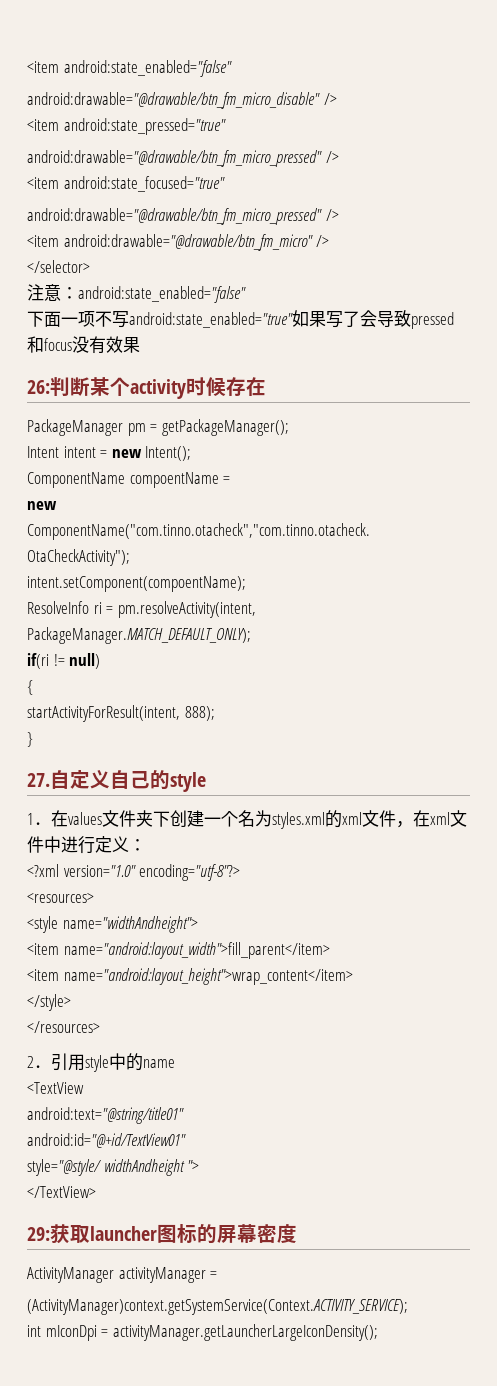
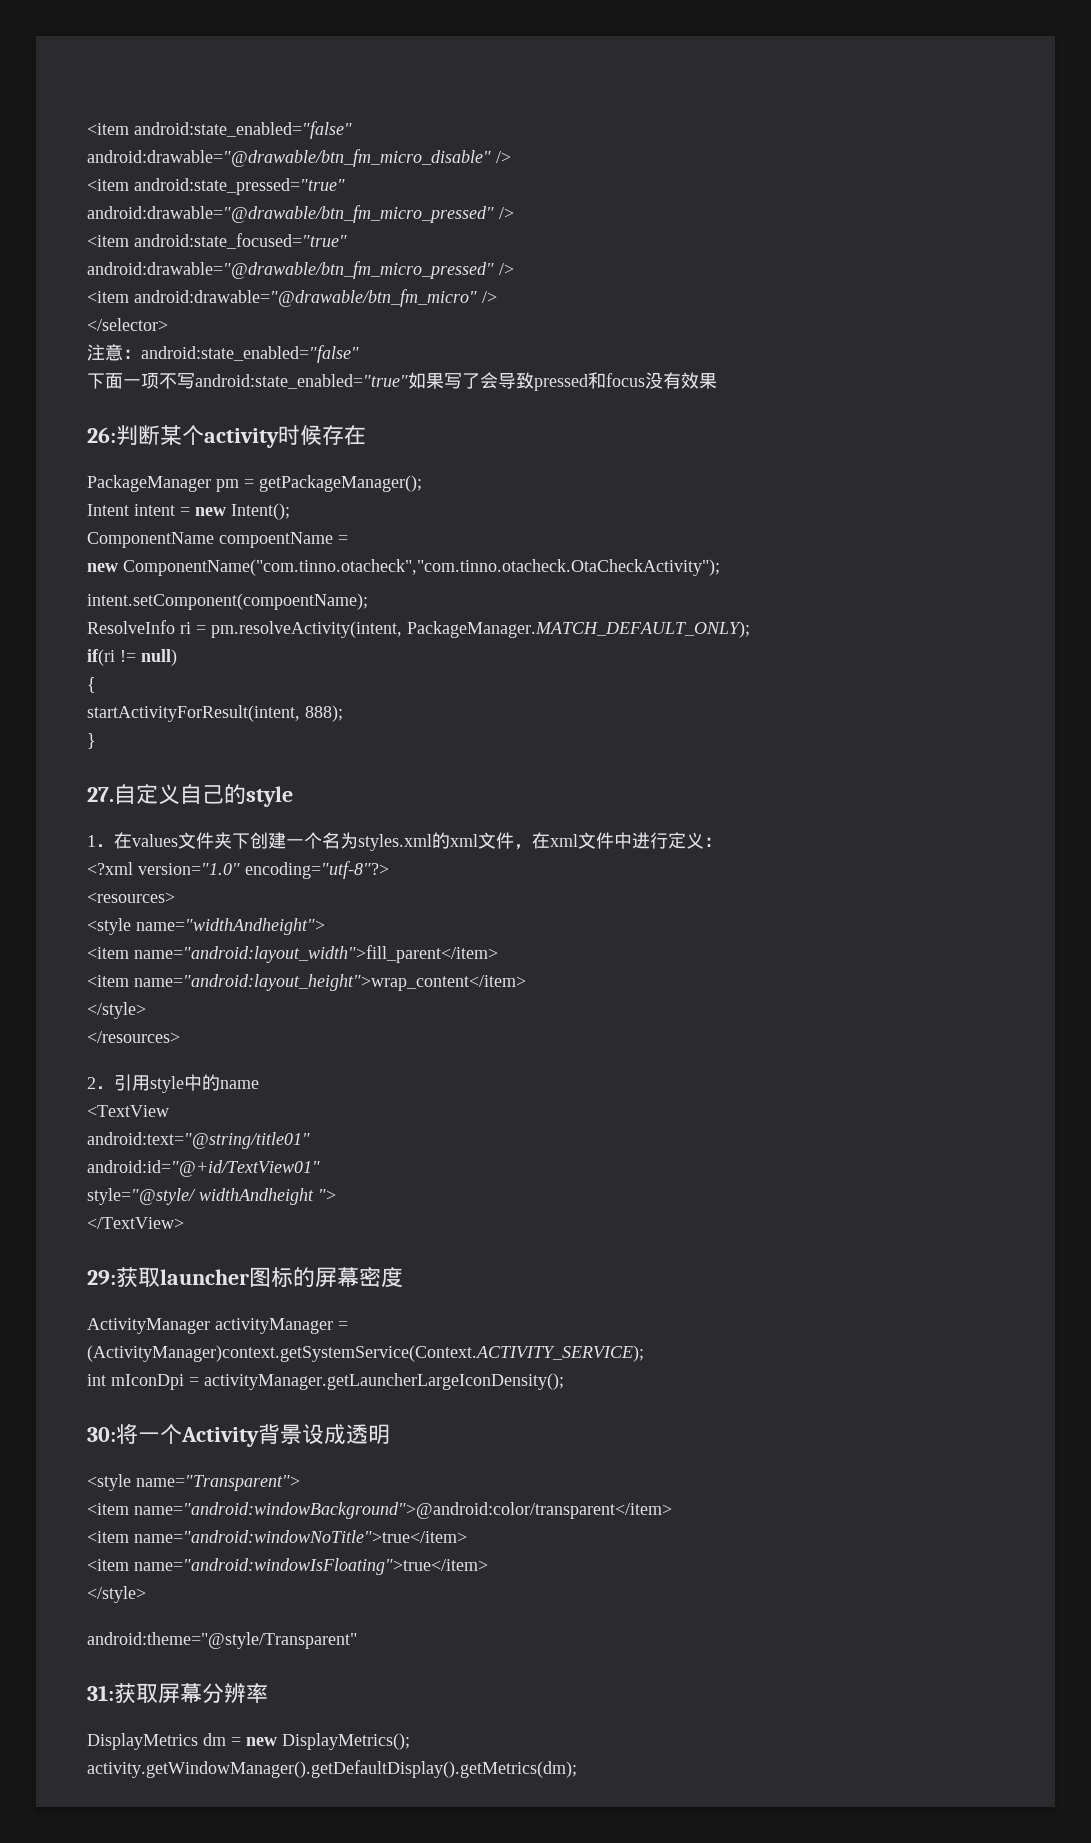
(378, 1332) none -> [87,1423,390,1447] [87,1474,300,1491] [87,1502,672,1519] [87,1530,467,1543] [87,1558,488,1575] [87,1586,146,1603] [87,1632,357,1649] [87,1683,268,1704] [87,1733,410,1750] [87,1760,577,1778] // 30:将一个Activity背景设成透明 // <style name="Transparent"> // <item name="android:windowBackground">@android:color/transparent</item> // <item name="android:windowNoTitle">true</item> // <item name="android:windowIsFloating">true</item> // </style> // android:theme="@style/Transparent" // 31:获取屏幕分辨率 // DisplayMetrics dm = new DisplayMetrics(); // activity.getWindowManager().getDefaultDisplay().getMetrics(dm);

